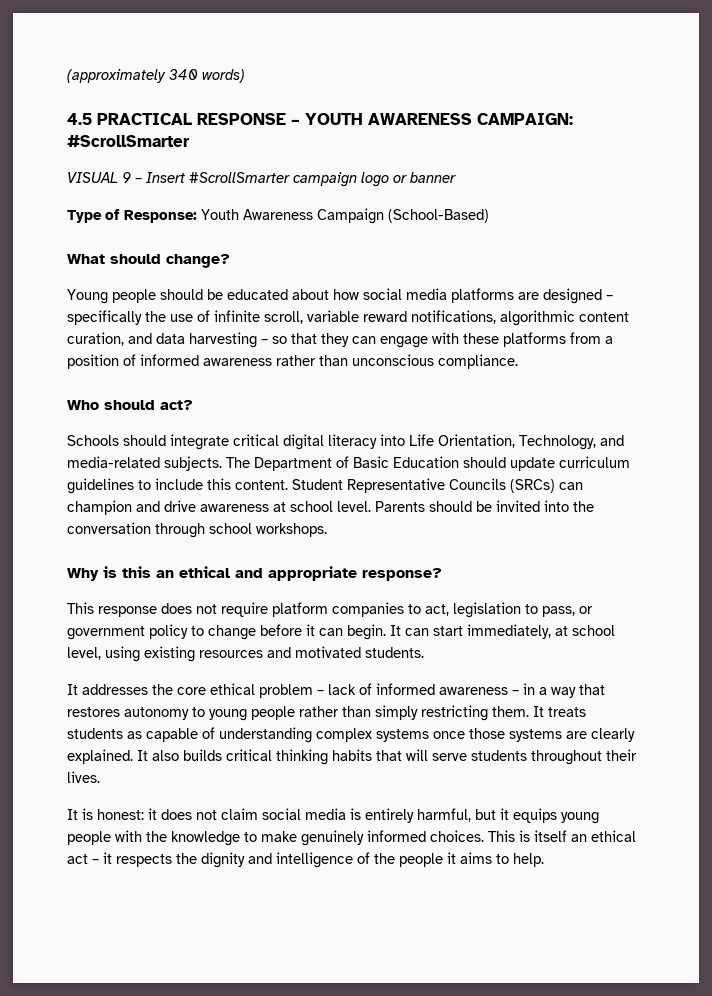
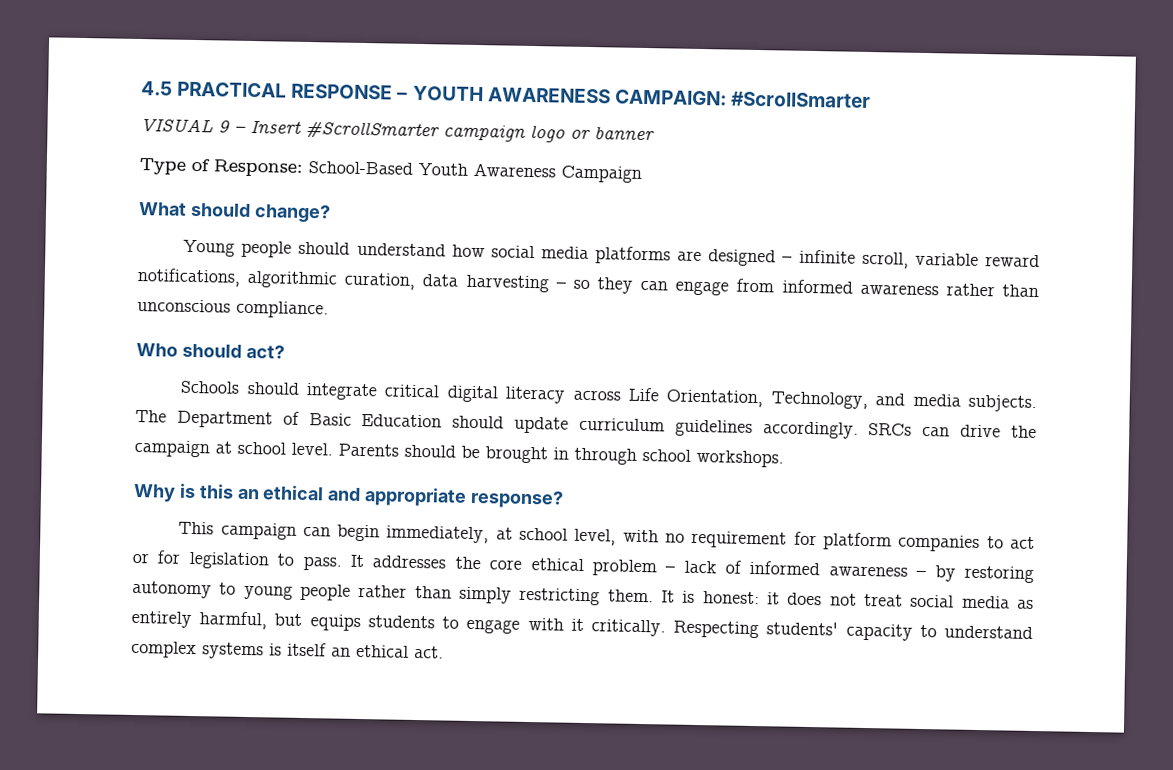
[67,69,245,83] (approximately 340 words) // -> (141, 88) none
(197, 216) none -> [308,161,413,175] School-Based
[388,209,489,223] (School-Based) -> (642, 174) none
[207,289,329,300] be educated about -> [356,242,446,257] understand
[67,310,210,325] specifically the use of -> (793, 259) none
[579,312,629,322] [67,332,152,346] content curation, and -> [344,272,416,290] curation,
[291,333,317,344] that -> (590, 284) none
[432,332,613,347] [67,354,136,369] with these platforms from a position of -> [736,278,775,293] from
[380,434,405,446] into -> [572,389,621,401] across
[67,456,160,468] media-related -> [912,393,961,407] media
[138,478,583,493] [67,500,269,515] to include this content. Student Representative Councils (SRCs) can champion and drive awareness -> [762,421,1037,439] [134,439,210,458] accordingly. SRCs can drive the campaign
[496,500,594,512] [67,522,151,534] invited into the conversation -> [485,446,569,464] brought in
[98,602,593,618] [67,624,615,640] [67,646,424,662] response does not require platform companies to act, legislation to pass, or government policy to change before it can begin. It can start immediately, at school level, using existing resources and motivated students. // -> [220,522,1035,553] [132,550,342,571] campaign can begin immediately, at school level, with no requirement for platform companies to act or for legislation to pass.
[523,683,605,698] [67,707,120,717] in a way that restores -> [934,565,1035,584] by restoring
[548,707,586,717] [67,727,635,743] [67,749,637,765] [67,771,100,783] [67,809,78,820] treats students as capable of understanding complex systems once those systems are clearly explained. It also builds critical thinking habits that will serve students throughout their lives. // It -> (675, 596) none
[221,808,361,820] claim social media is -> [864,593,1035,610] treat social media as
[500,808,599,824] [67,830,636,846] [67,852,544,868] it equips young people with the knowledge to make genuinely informed choices. This is itself an ethical act – it respects the dignity and intelligence of the people it aims to help. -> [309,614,1033,641] [131,640,444,660] equips students to engage with it critically. Respecting students' capacity to understand complex systems is itself an ethical act.

